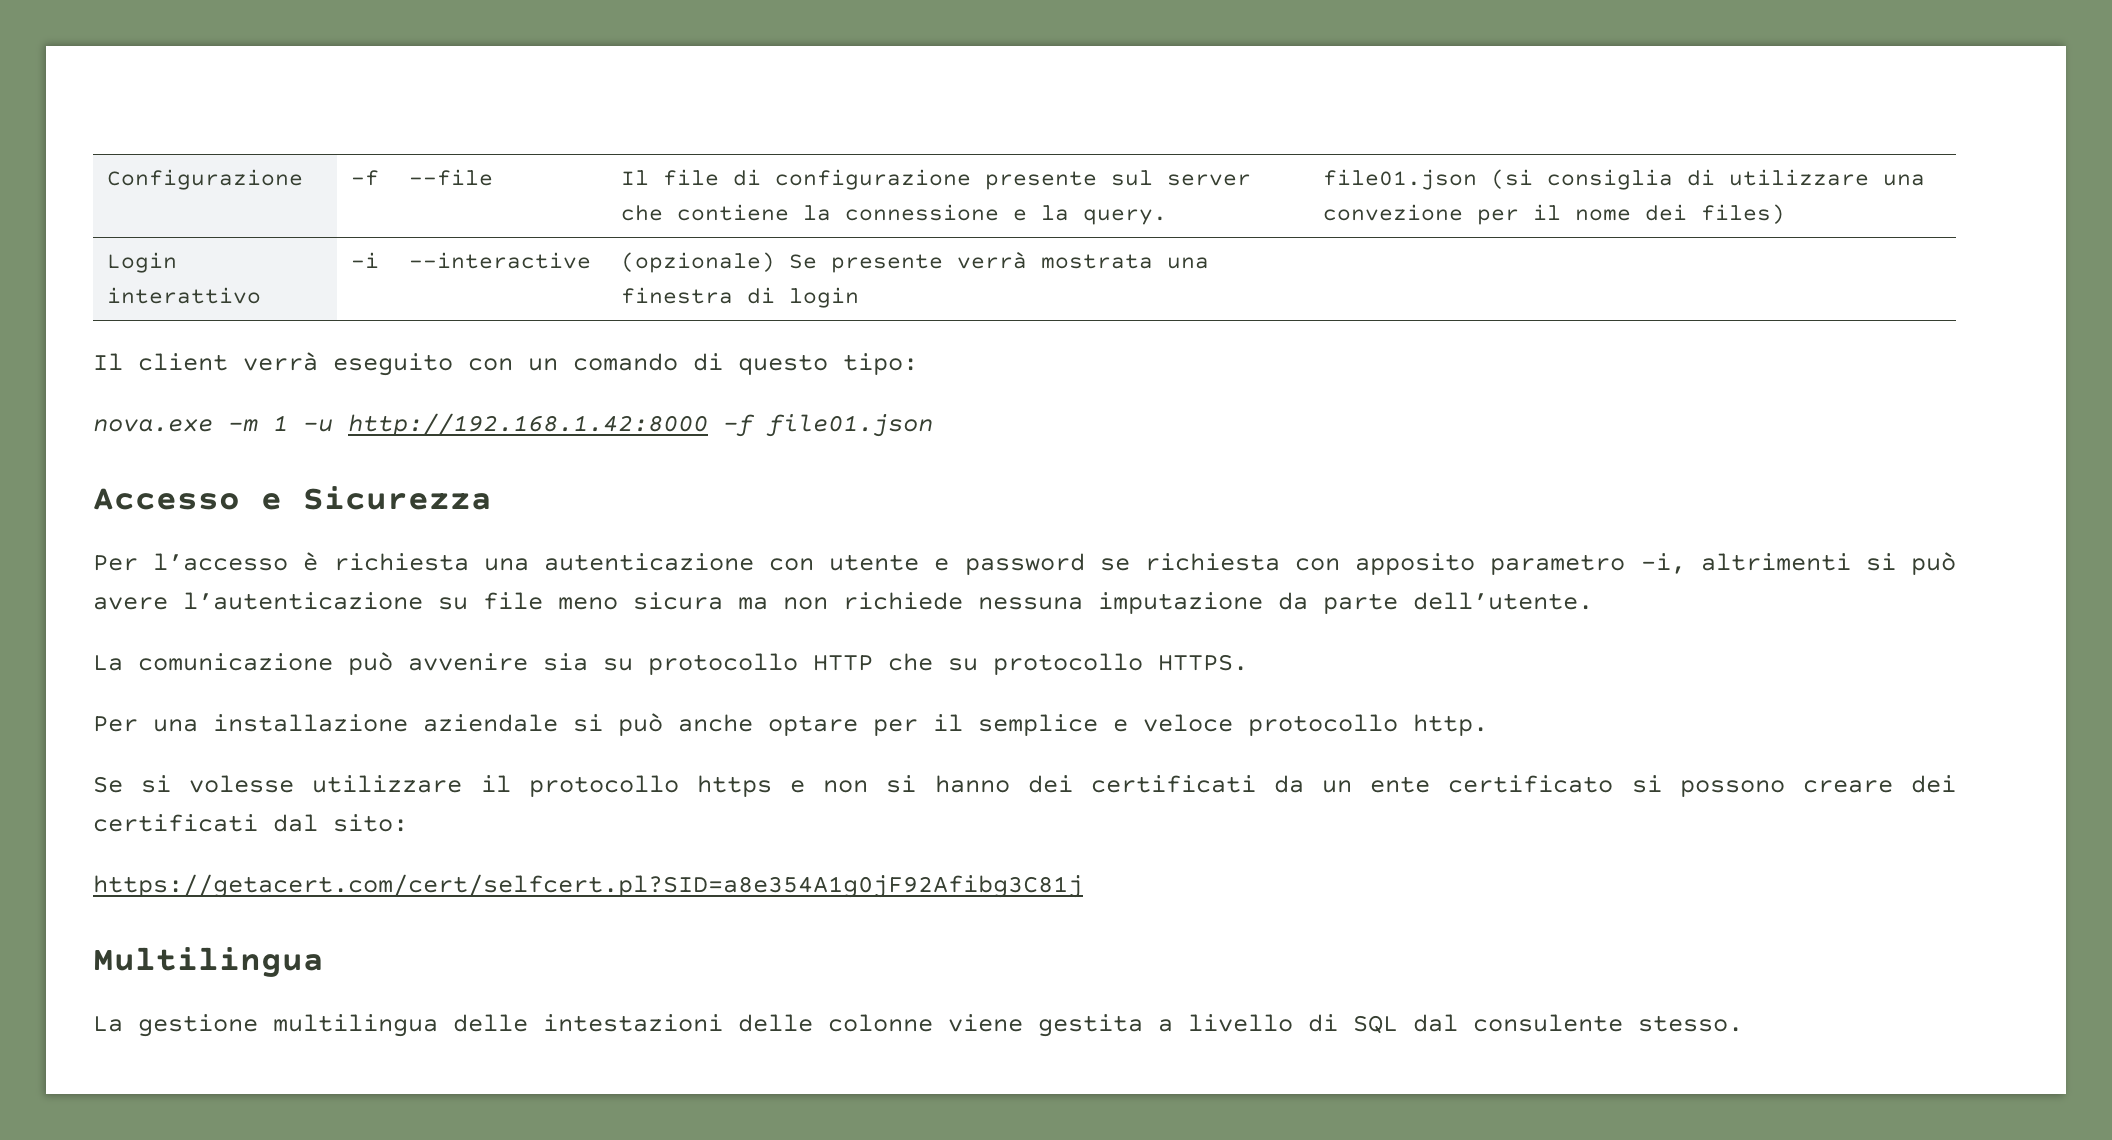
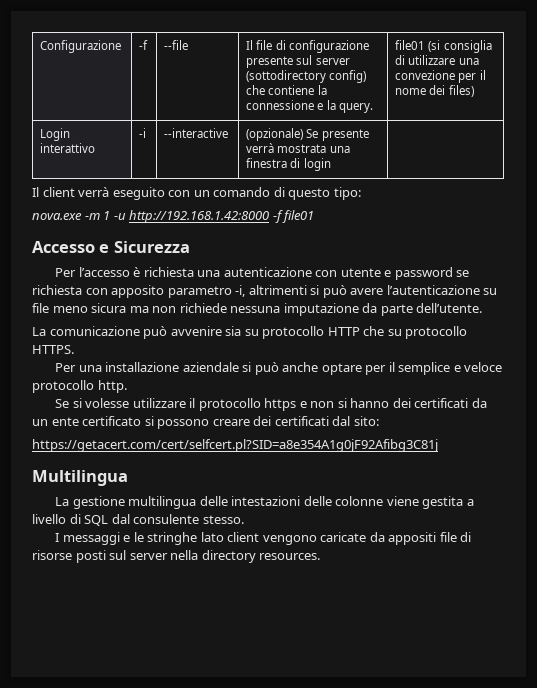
(1252, 180) none -> [246,70,367,83] (sottodirectory config)
[1323,169,1478,190] file01.json -> [395,40,426,50] file01
[766,414,933,437] file01.json -> [282,210,315,223] file01
(1743, 1023) none -> [55,532,472,545] [32,550,321,563] // I messaggi e le stringhe lato client vengono caricate da appositi file di risorse posti sul server nella directory resources.

